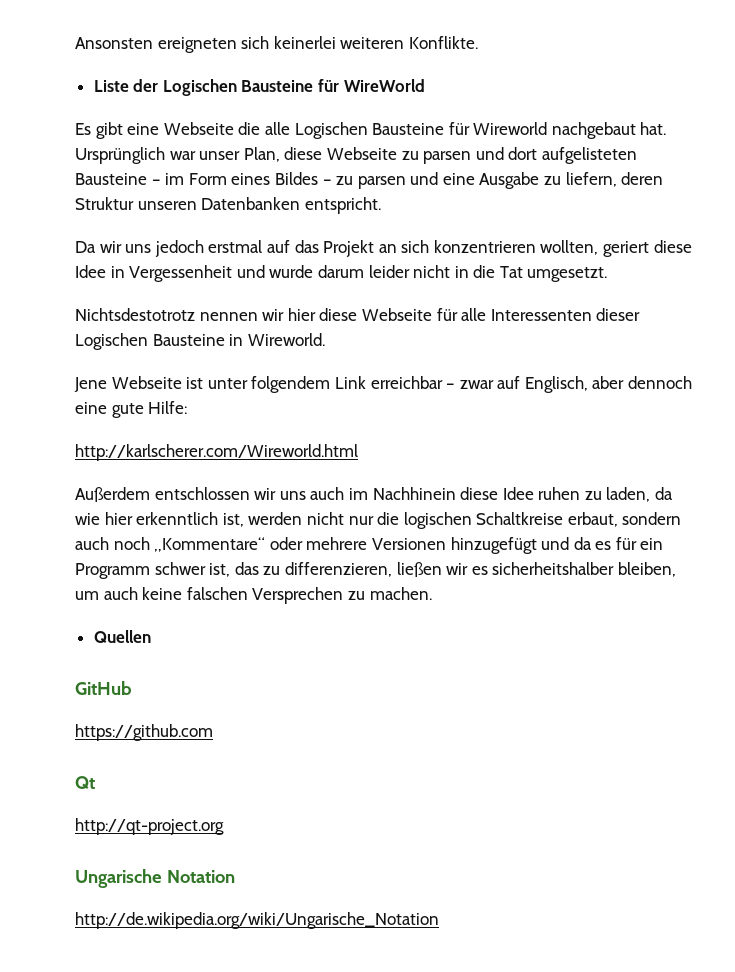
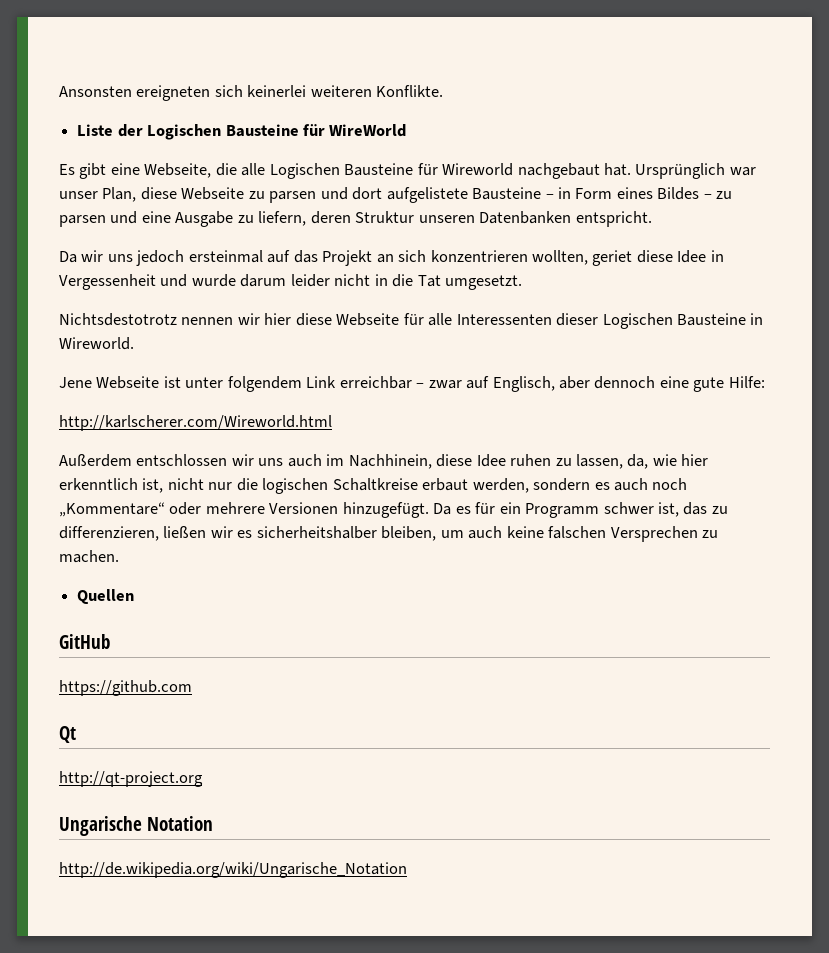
[163,122,234,135] Webseite -> [144,163,212,178] Webseite,
[541,147,637,164] aufgelisteten -> [386,187,468,203] aufgelistete
[165,173,185,185] im -> [558,187,572,199] in
[208,240,263,253] erstmal -> [188,250,263,263] ersteinmal
[603,241,650,257] geriert -> [592,250,633,266] geriet
[372,487,456,500] Nachhinein -> [348,454,432,469] Nachhinein,
[606,487,674,502] laden, da -> [576,454,649,469] lassen, da,
[248,512,303,525] werden -> (164, 485) none
[567,512,682,527] erbaut, sondern -> [422,478,610,493] erbaut werden, sondern es
[450,537,592,554] hinzugefügt und da -> [342,502,452,518] hinzugefügt. Da

